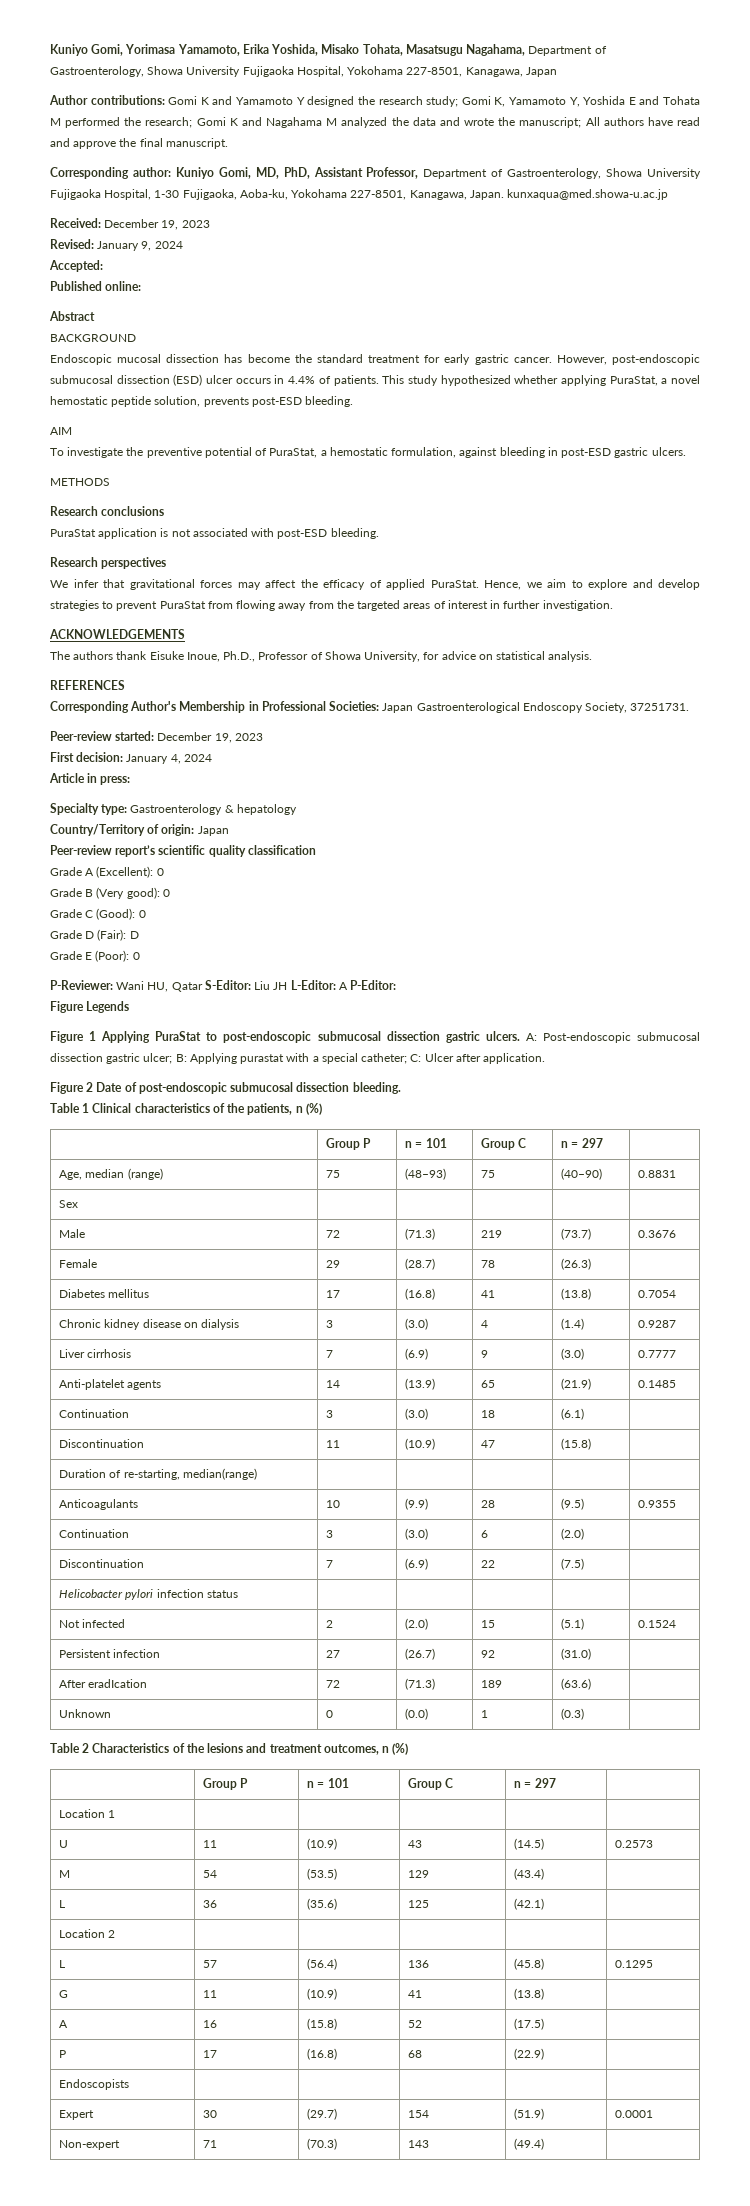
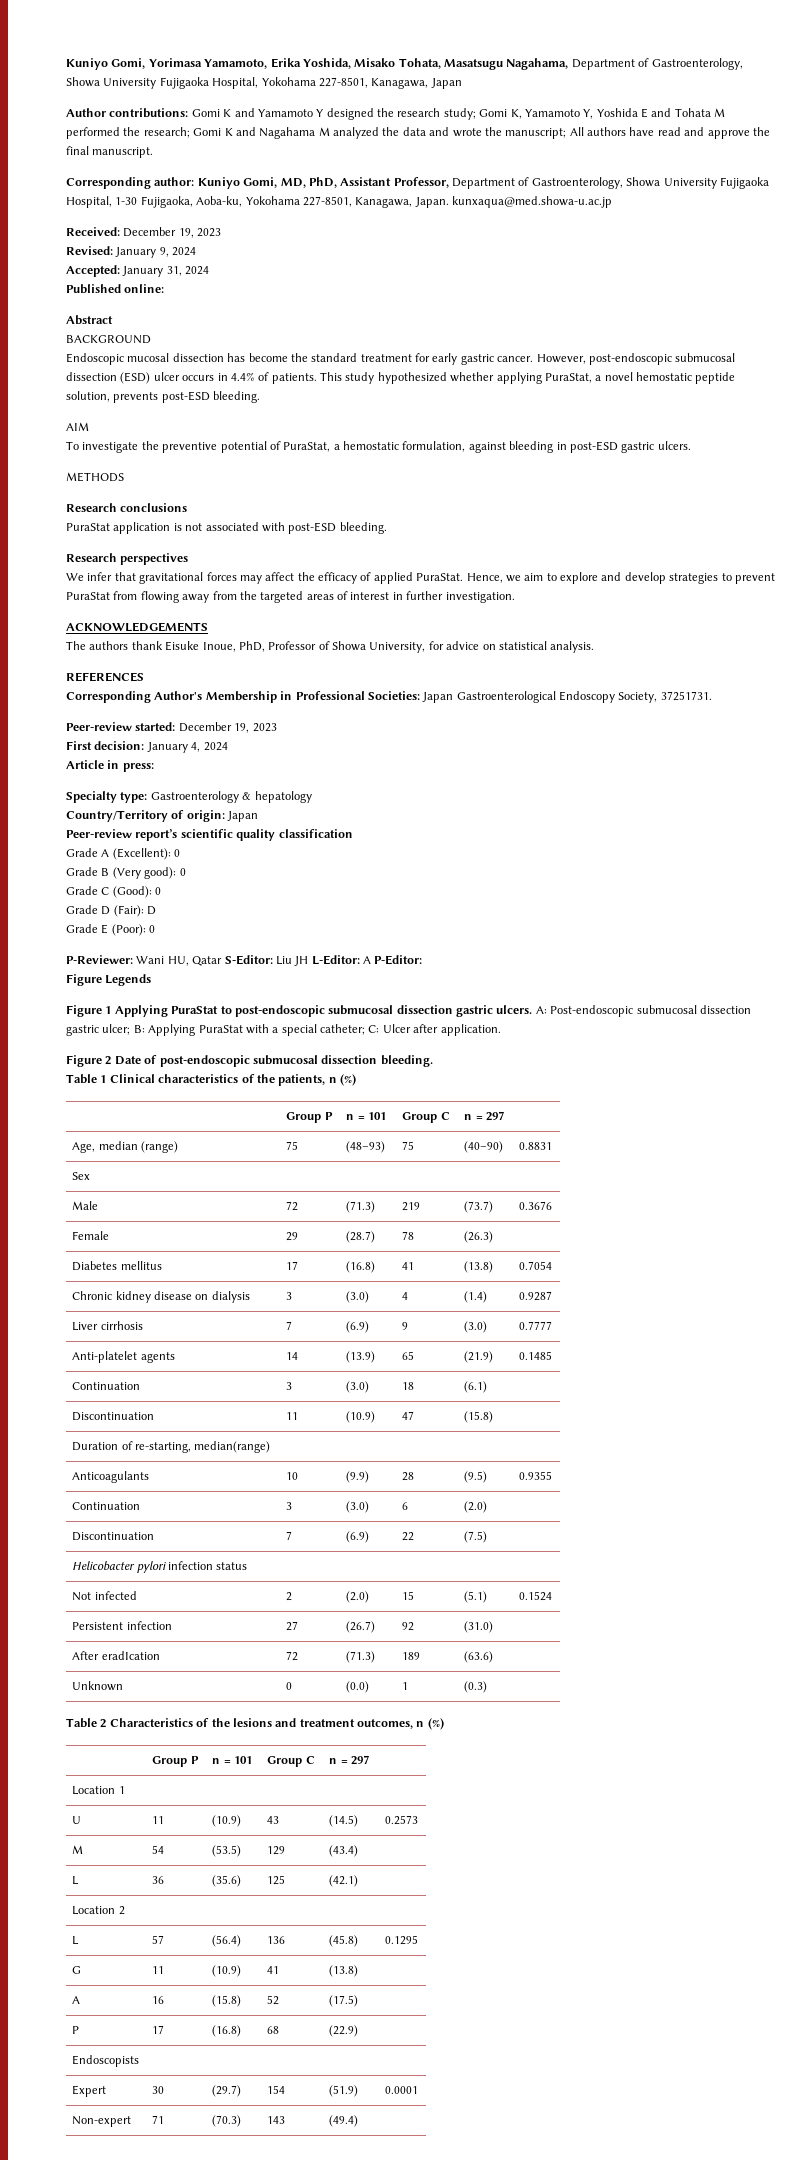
(103, 266) none -> [122,266,210,277] January 31, 2024
[223,651,256,662] Ph.D., -> [238,641,265,652] PhD,
[240,1054,285,1064] purastat -> [198,1025,243,1033] PuraStat

